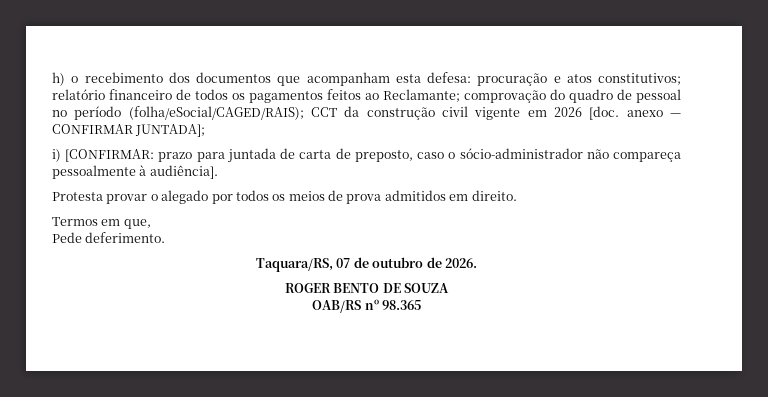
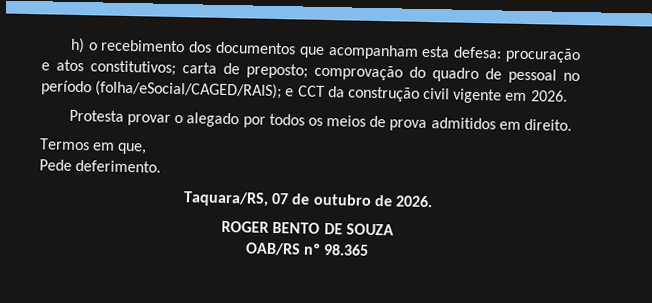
[52,89,460,103] relatório financeiro de todos os pagamentos feitos ao Reclamante; -> [182,62,308,79] carta de preposto;
(304, 113) none -> [285,88,295,97] e
[553,106,681,120] [52,124,206,137] [52,148,681,163] [52,165,218,179] 2026 [doc. anexo — CONFIRMAR JUNTADA]; // i) [CONFIRMAR: prazo para juntada de carta de preposto, caso o sócio-administrador não compareça pessoalmente à audiência]. -> [530,90,568,102] 2026.

